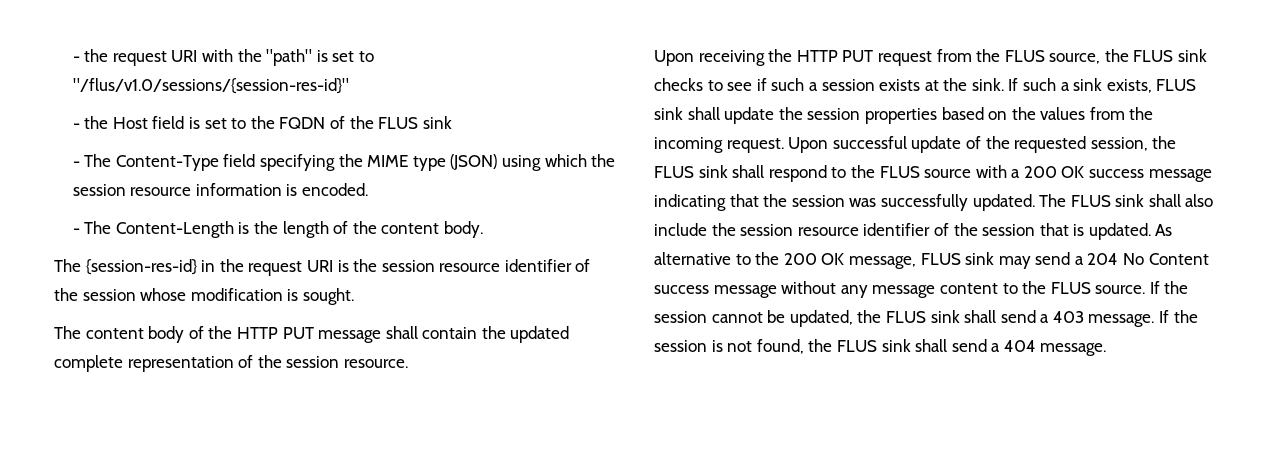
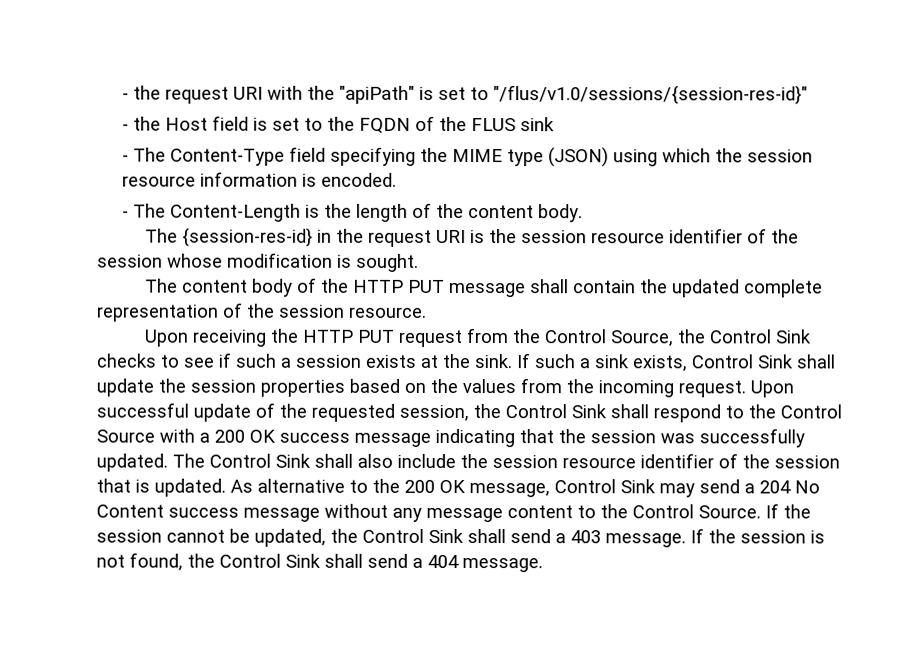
[266,49,313,66] "path" -> [339,85,416,104] "apiPath"
[1004,49,1208,64] FLUS source, the FLUS sink -> [543,329,812,347] Control Source, the Control Sink
[1156,79,1197,91] [654,107,683,120] FLUS sink -> [691,354,793,369] Control Sink
[654,165,728,178] FLUS sink -> [505,404,607,419] Control Sink
[879,166,972,178] FLUS source -> [780,404,842,419] [96,429,155,443] Control Source
[1070,194,1145,207] FLUS sink -> [209,453,311,468] Control Sink
[920,252,995,265] FLUS sink -> [554,479,656,494] Control Sink
[1050,282,1146,294] FLUS source. -> [632,504,761,519] Control Source.
[885,310,960,323] FLUS sink -> [362,528,464,544] Control Sink
[836,339,911,352] FLUS sink -> [219,553,321,568] Control Sink

